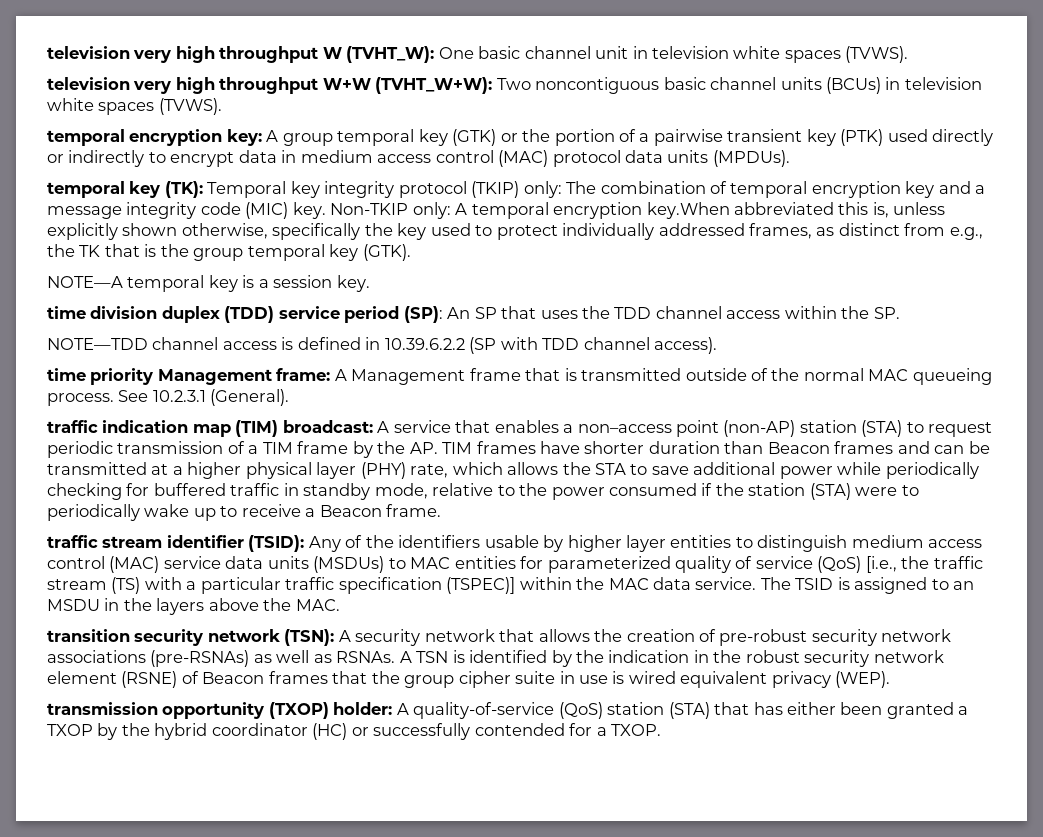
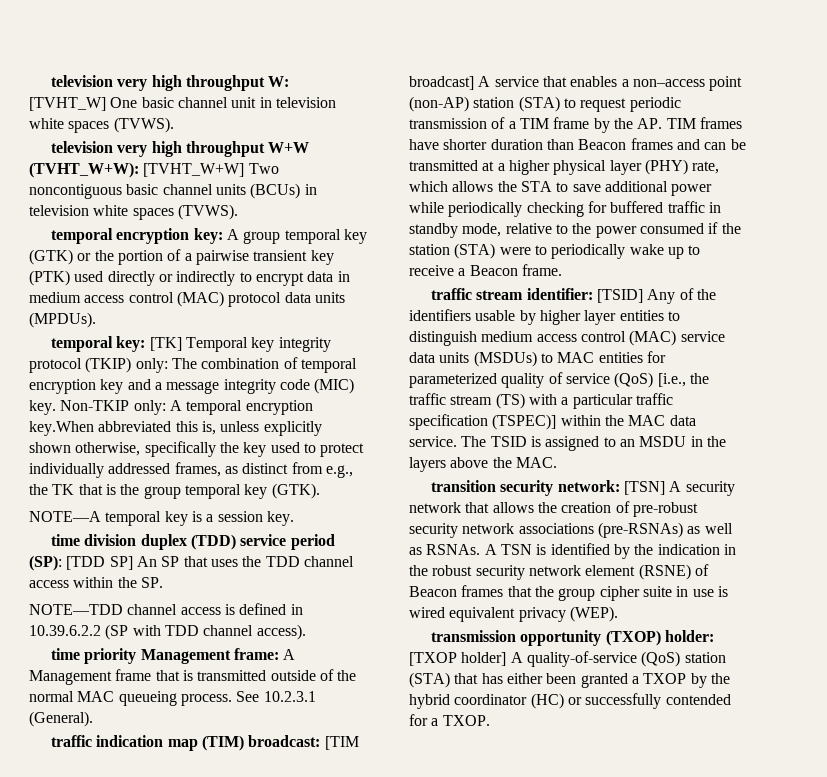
[47,46,435,63] television very high throughput W (TVHT_W): -> [51,75,290,91] [29,97,106,111] television very high throughput W: [TVHT_W]
(493, 85) none -> [143,163,245,177] [TVHT_W+W]
[129,181,203,198] key (TK): -> [116,336,182,352] key: [TK]
(443, 314) none -> [66,556,133,570] [TDD SP]
(373, 426) none -> [324,736,359,750] [409,76,474,90] [TIM broadcast]
[166,535,305,552] identifier (TSID): -> [526,288,644,303] identifier: [TSID]
[207,629,335,646] network (TSN): -> [557,480,666,495] network: [TSN]
(393, 708) none -> [409,652,507,666] [TXOP holder]

